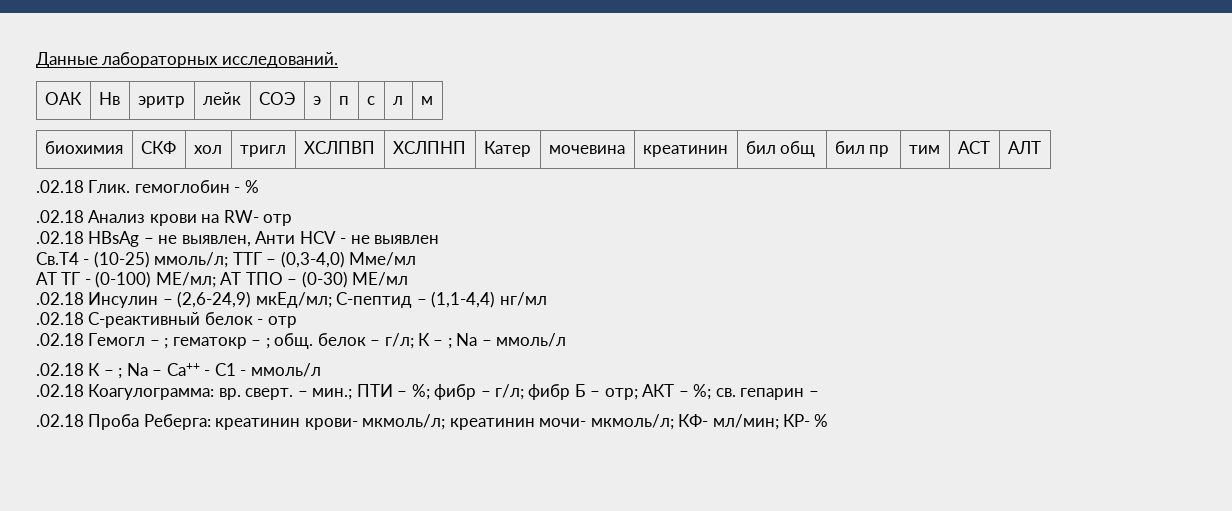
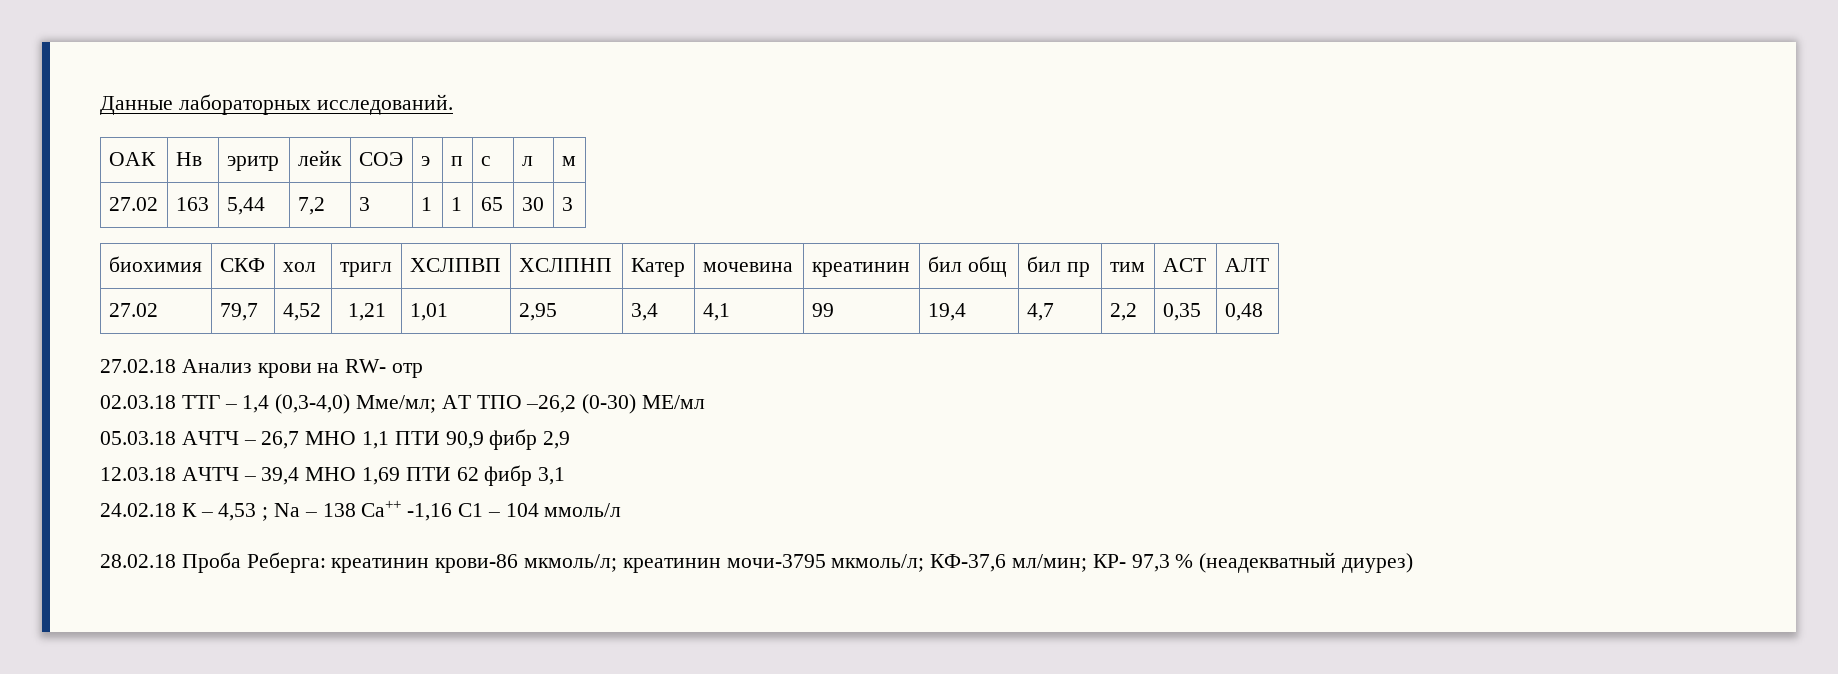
(433, 100) none -> [108,197,158,211] [175,197,209,211] [226,197,265,215] [297,197,325,215] [358,197,370,211] [420,197,432,211] [450,197,462,211] [480,197,503,211] [521,197,544,211] [561,197,573,211] // 27.02 | 163 | 5,44 | 7,2 | 3 | 1 | 1 | 65 | 30 | 3
[36,180,259,193] [36,210,84,223] // .02.18 Глик. гемоглобин - % // .02.18 -> [108,303,158,317] [219,303,258,321] [282,303,321,321] [347,303,386,321] [409,303,448,321] [518,303,557,321] [630,303,658,321] [702,303,730,321] [811,303,834,317] [927,303,966,321] [1026,303,1054,321] [1109,303,1137,321] [1162,303,1201,321] [1224,303,1263,321] [100,359,176,373] // 27.02 | 79,7 | 4,52 | 1,21 | 1,01 | 2,95 | 3,4 | 4,1 | 99 | 19,4 | 4,7 | 2,2 | 0,35 | 0,48 // 27.02.18
[36,231,440,247] [36,251,417,268] [36,271,216,288] .02.18 НВsАg – не выявлен, Анти НСV - не выявлен // Св.Т4 - (10-25) ммоль/л; ТТГ – (0,3-4,0) Мме/мл // АТ ТГ - (0-100) МЕ/мл; -> [100,394,437,414] 02.03.18 ТТГ – 1,4 (0,3-4,0) Мме/мл;
[287,279,298,285] – -> [526,395,577,413] –26,2
[36,291,547,308] [36,312,297,328] [36,333,567,349] [36,363,321,379] [36,384,819,400] [36,414,84,427] .02.18 Инсулин – (2,6-24,9) мкЕд/мл; С-пептид – (1,1-4,4) нг/мл // .02.18 С-реактивный белок - отр // .02.18 Гемогл – ; гематокр – ; общ. белок – г/л; К – ; Nа – ммоль/л // .02.18 К – ; Nа – Са++ - С1 - ммоль/л // .02.18 Коагулограмма: вр. сверт. – мин.; ПТИ – %; фибр – г/л; фибр Б – отр; АКТ – %; св. гепарин – // .02.18 -> [100,429,571,450] [100,465,566,486] [100,500,622,521] [100,554,176,568] 05.03.18 АЧТЧ – 26,7 МНО 1,1 ПТИ 90,9 фибр 2,9 // 12.03.18 АЧТЧ – 39,4 МНО 1,69 ПТИ 62 фибр 3,1 // 24.02.18 К – 4,53 ; Nа – 138 Са++ -1,16 С1 – 104 ммоль/л // 28.02.18
[304,418,358,430] крови- -> [435,554,519,573] крови-86
[539,414,829,430] мочи- мкмоль/л; КФ- мл/мин; КР- % -> [726,552,1414,573] мочи-3795 мкмоль/л; КФ-37,6 мл/мин; КР- 97,3 % (неадекватный диурез)

